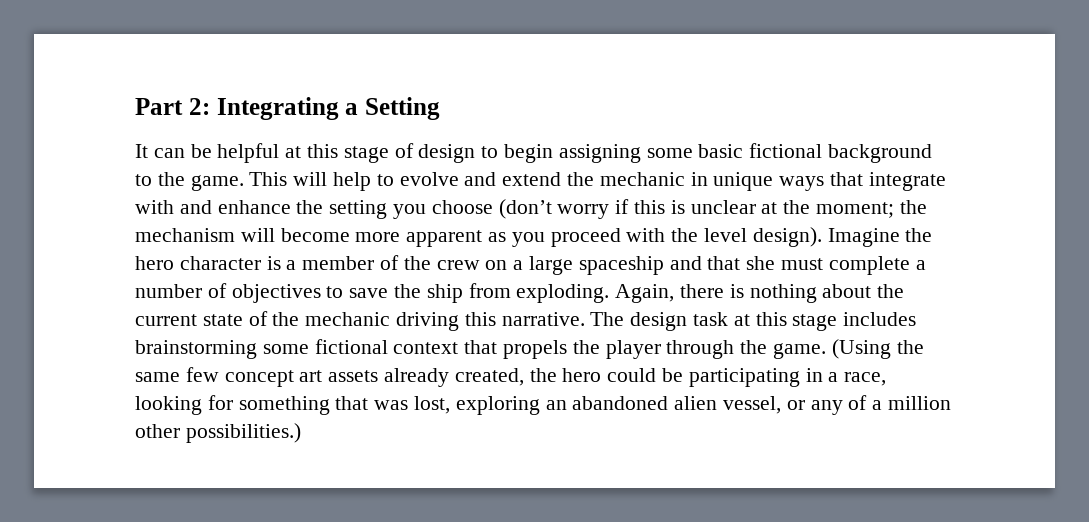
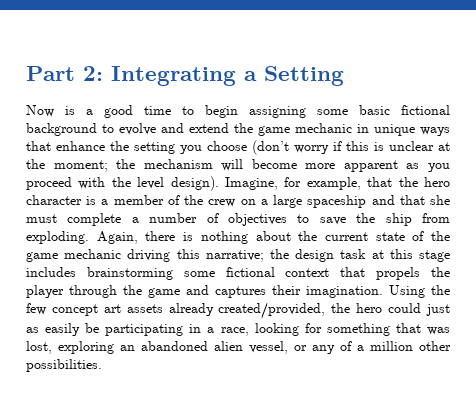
[135,143,476,163] It can be helpful at this stage of design -> [26,105,171,118] Now is a good time
[157,172,394,191] the game. This will help to -> (114, 128) none
(595, 179) none -> [258,126,290,136] game
[868,172,946,191] [135,200,212,214] integrate with and -> (51, 146) none
[827,228,900,247] Imagine -> [225,177,393,190] Imagine, for example, that
(300, 319) none -> [26,252,58,262] game
[501,312,625,326] narrative. The -> [205,249,289,262] narrative; the
[773,339,924,359] [135,372,180,382] game. (Using the same -> [148,285,450,298] game and captures their imagination. Using the
[454,368,524,386] created, -> [218,302,326,319] created/provided,
(657, 375) none -> [426,304,451,316] [26,323,81,336] just as easily
[185,423,301,443] possibilities.) -> [26,359,102,372] possibilities.

